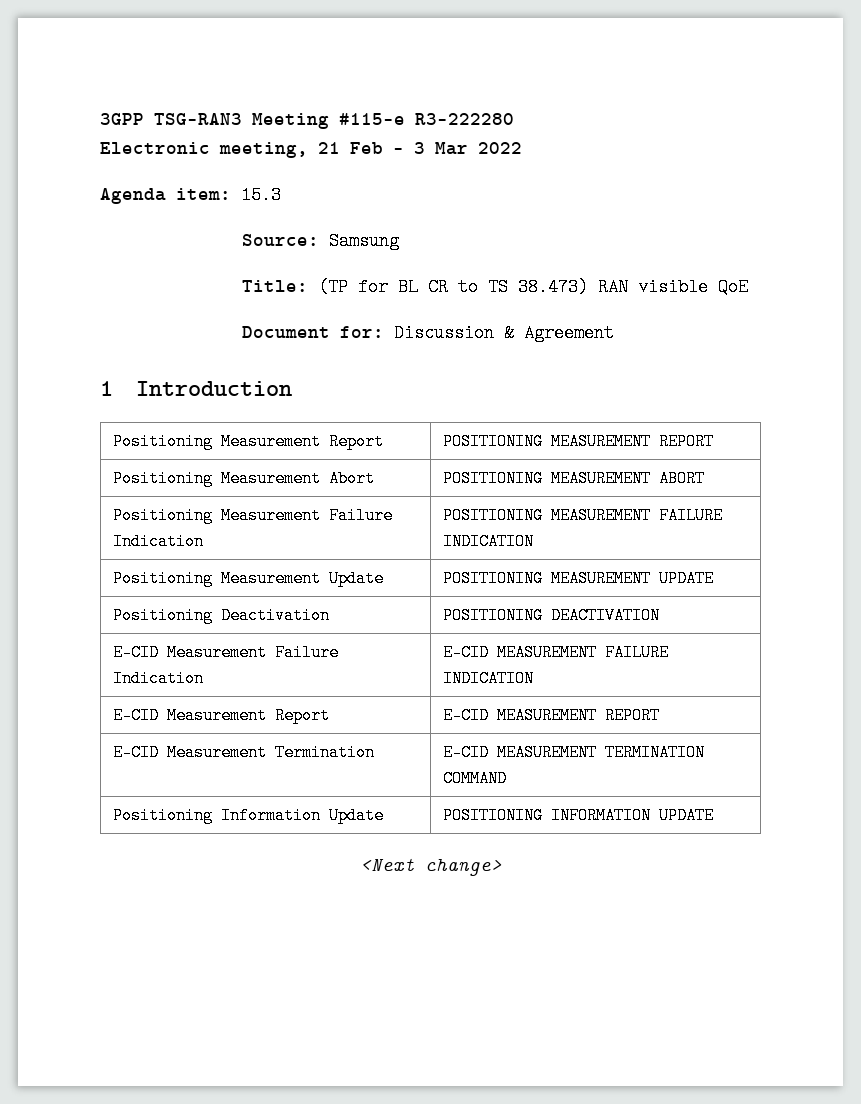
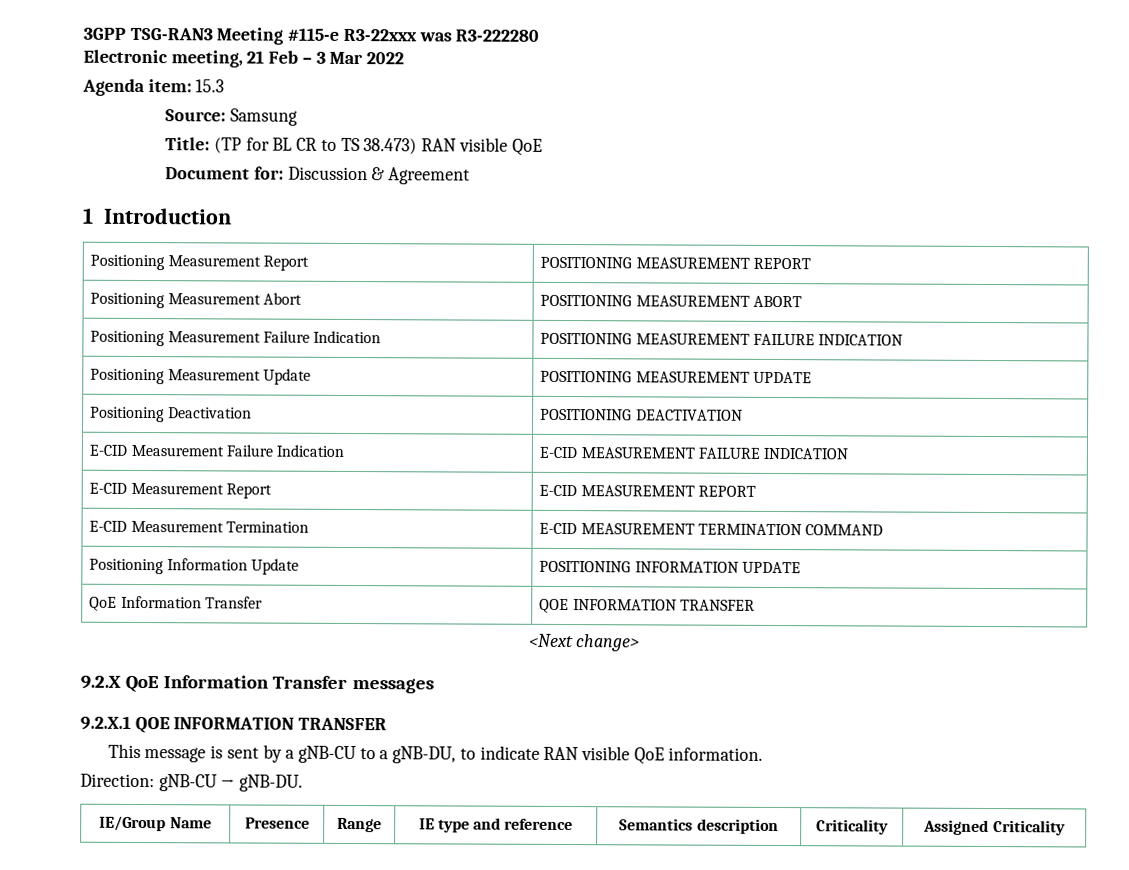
(405, 119) none -> [342,28,452,42] R3-22xxx was
[359,857,502,876] // <Next change> -> [89,595,263,611] [539,598,755,614] [528,633,641,652] [80,675,434,694] [80,715,388,734] [107,743,764,765] [80,773,304,792] [99,815,212,832] [244,817,310,829] [337,817,382,833] [418,817,574,833] [619,818,779,835] [816,819,889,835] [923,819,1066,836] // QoE Information Transfer | QOE INFORMATION TRANSFER // <Next change> // 9.2.X QoE Information Transfer messages // 9.2.X.1 QOE INFORMATION TRANSFER // This message is sent by a gNB-CU to a gNB-DU, to indicate RAN visible QoE information. // Direction: gNB-CU → gNB-DU. // IE/Group Name | Presence | Range | IE type and reference | Semantics description | Criticality | Assigned Criticality

